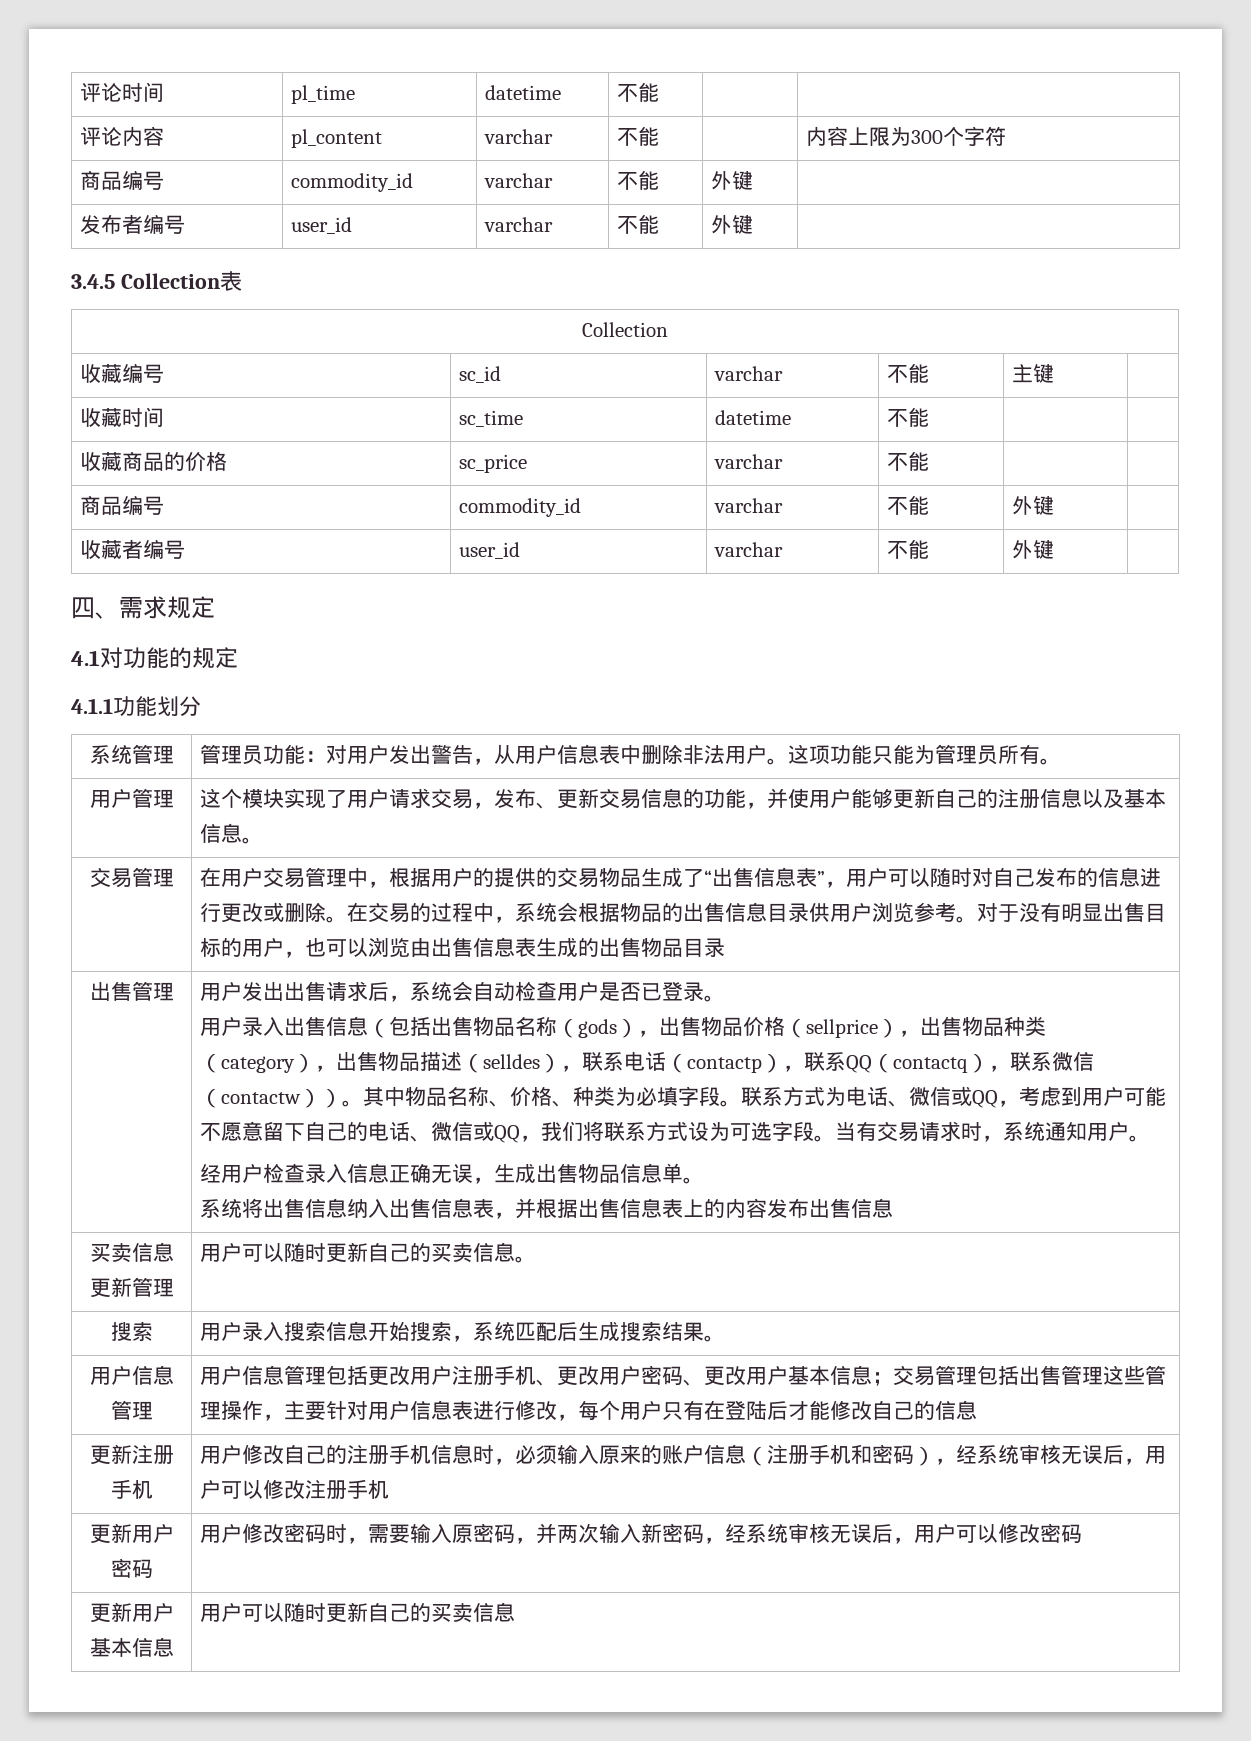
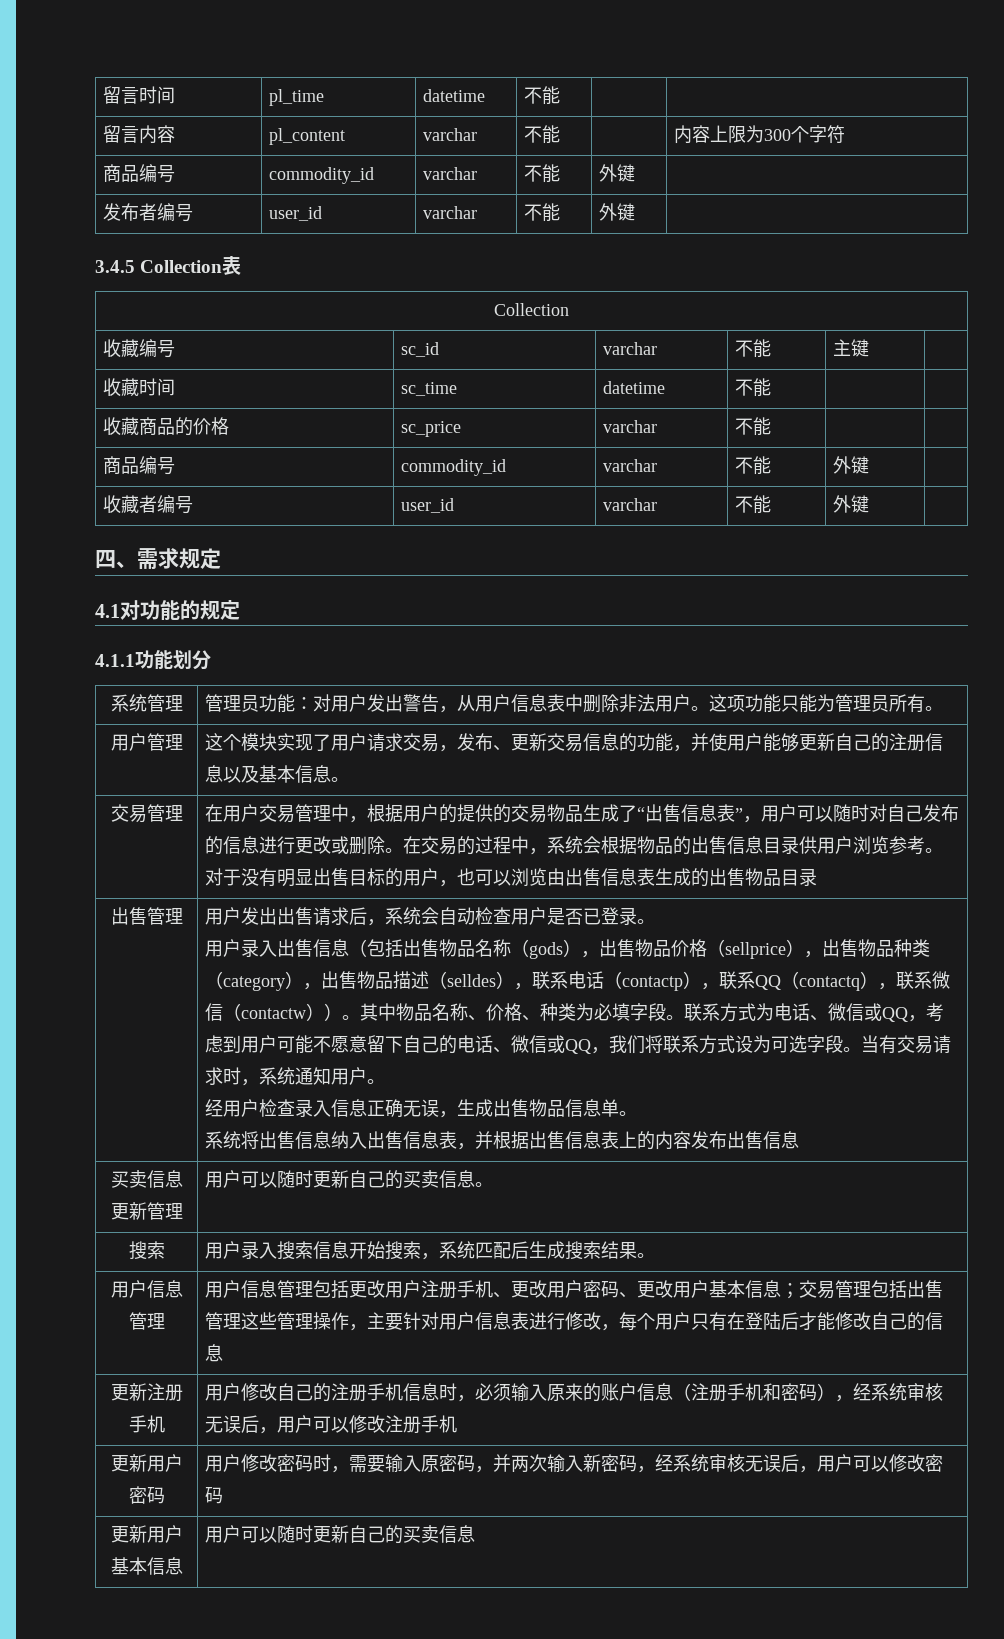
[80,83,123,102] 评论 -> [103,86,140,104] 留言
[80,127,123,146] 评论 -> [103,125,140,143] 留言

